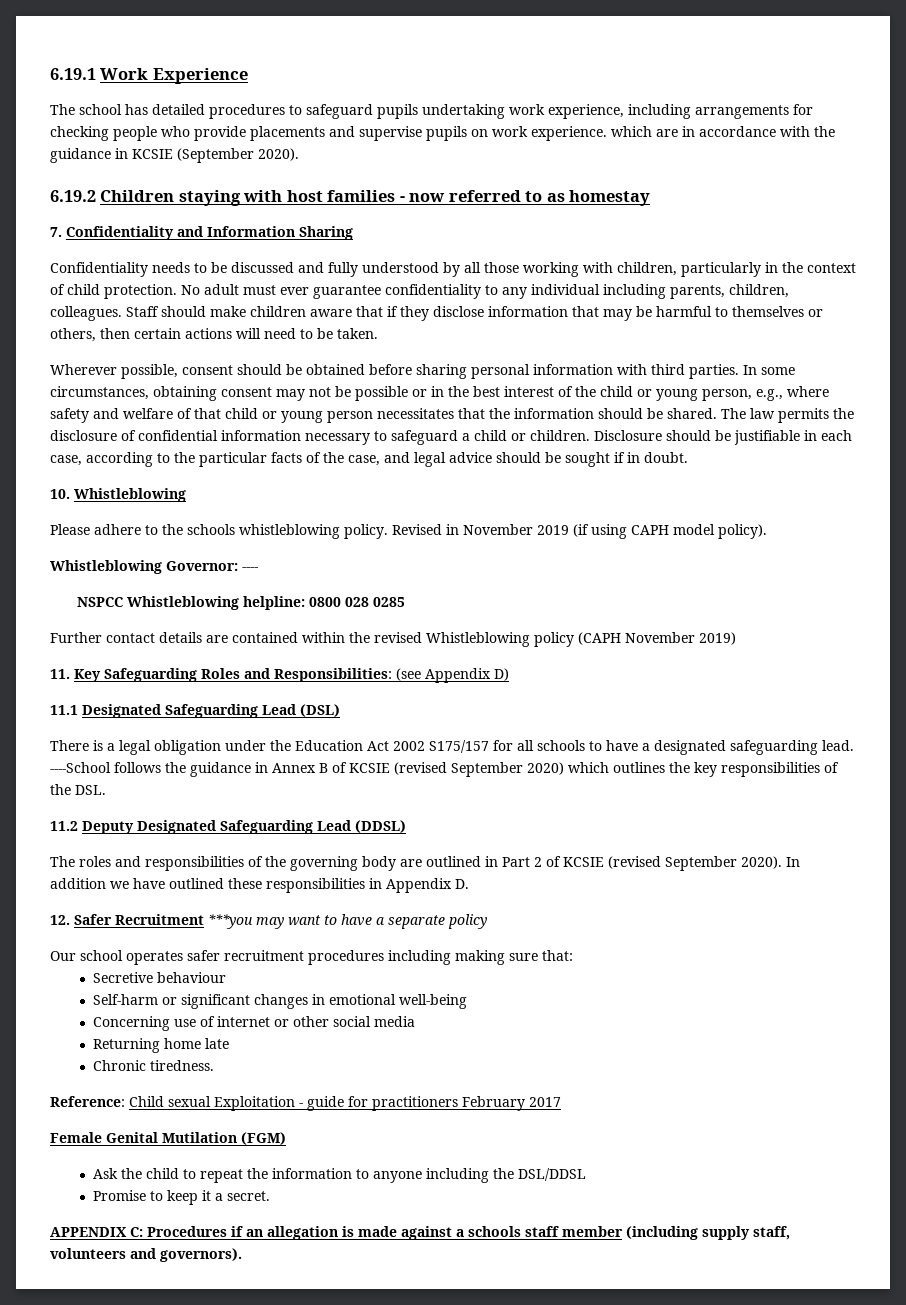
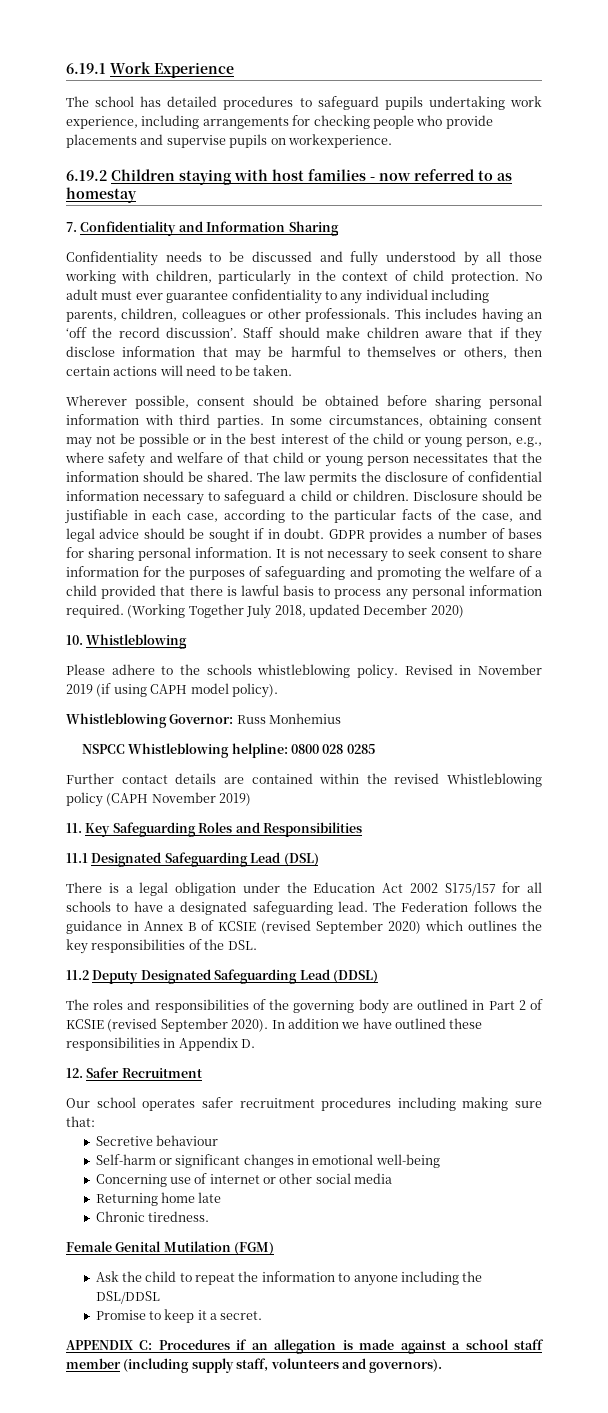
[492,126,835,141] [50,148,299,163] work experience. which are in accordance with the guidance in KCSIE (September 2020). -> [287,134,392,148] workexperience.
[50,306,122,321] colleagues. -> [181,308,543,322] [66,327,238,338] colleagues or other professionals. This includes having an ‘off the record discussion’.
(688, 457) none -> [328,528,542,542] [66,547,543,562] [66,566,542,580] [66,585,542,600] [66,604,464,619] GDPR provides a number of bases for sharing personal information. It is not necessary to seek consent to share information for the purposes of safeguarding and promoting the welfare of a child provided that there is lawful basis to process any personal information required. (Working Together July 2018, updated December 2020)
[242,567,258,571] ---- -> [236,713,342,724] Russ Monhemius
[274,668,509,683] Responsibilities: (see Appendix D) -> [262,822,362,837] Responsibilities
[50,762,111,773] ----School -> [373,901,469,912] The Federation
[208,914,487,929] ***you may want to have a separate policy -> (202, 1073) none
[50,1096,561,1111] // Reference: Child sexual Exploitation - guide for practitioners February 2017 -> (209, 1216) none
[468,1226,521,1237] schools -> [465,1339,509,1350] school

